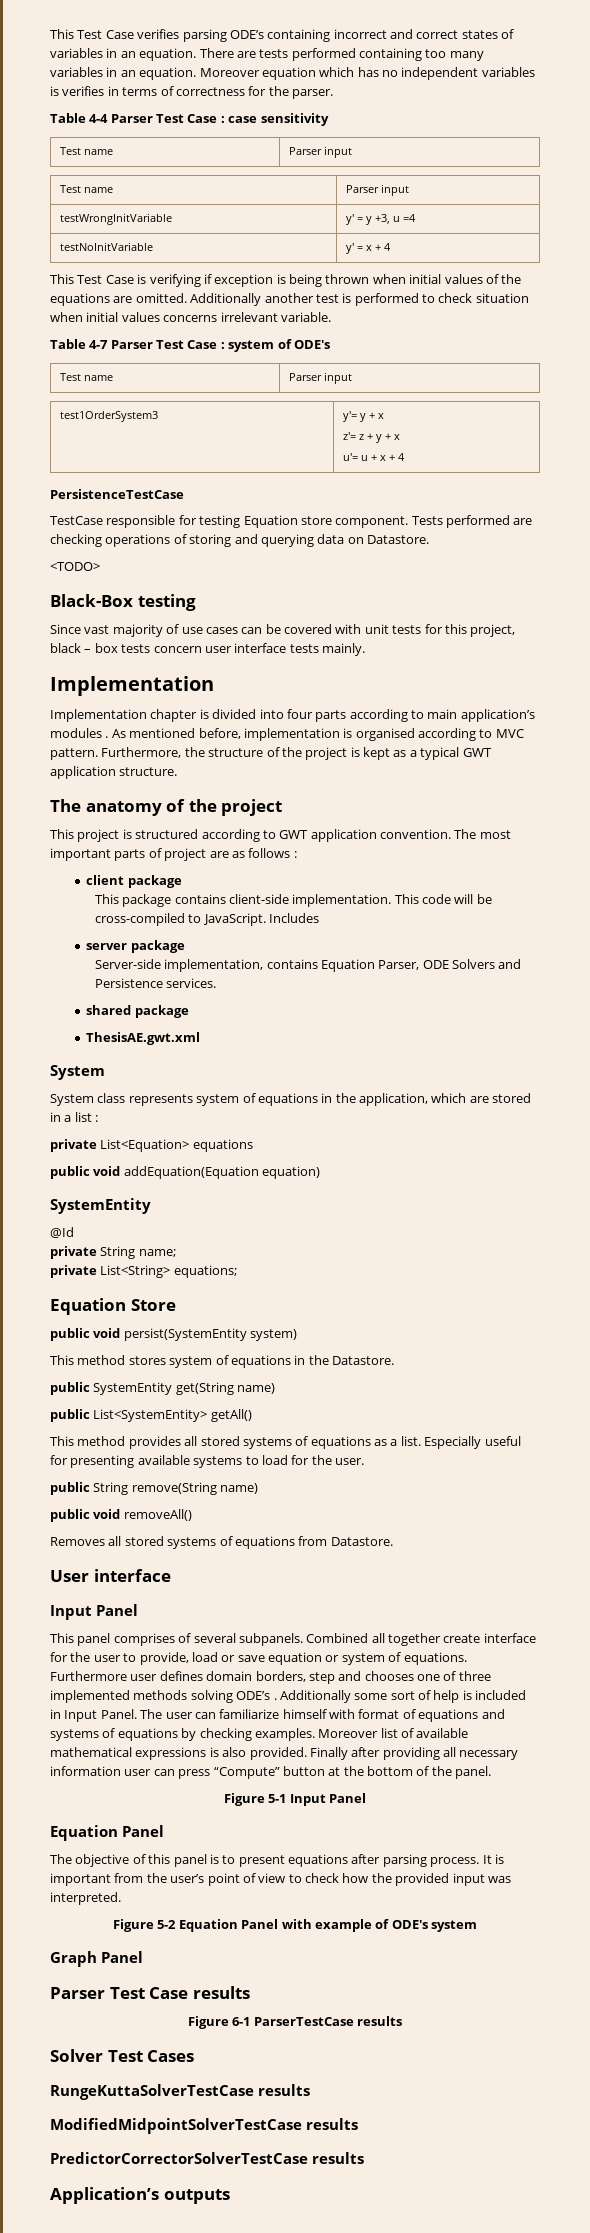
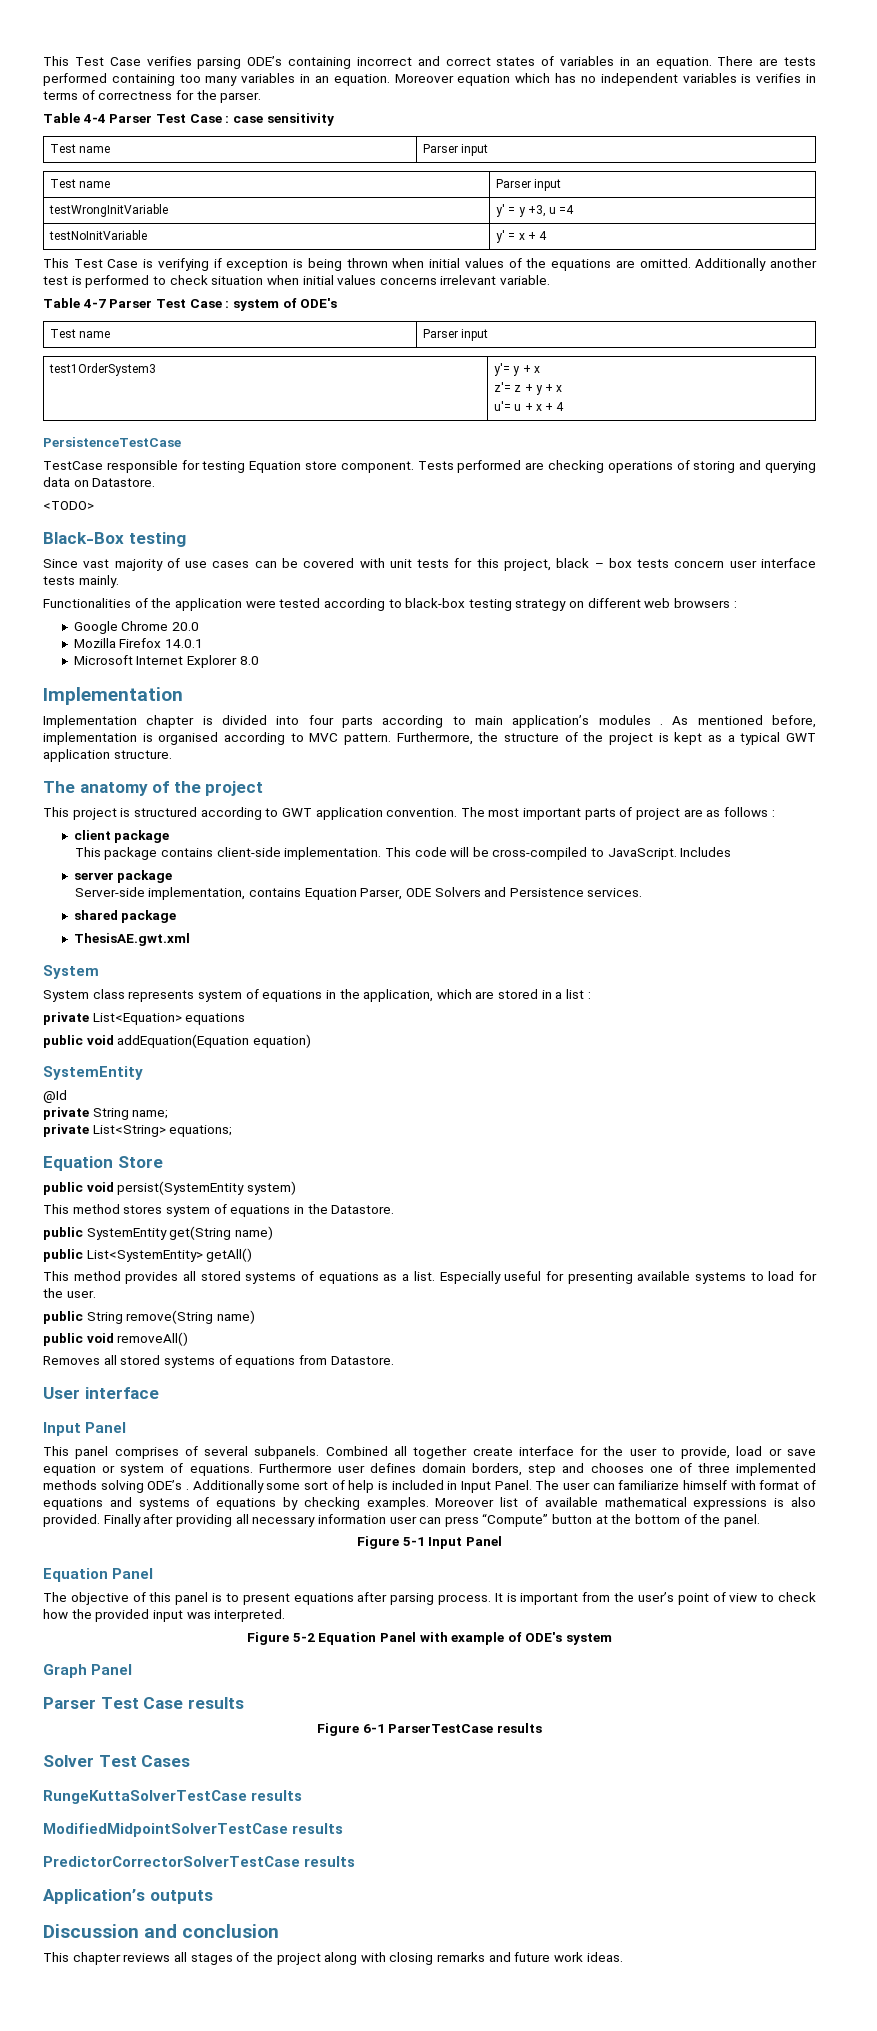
(365, 649) none -> [43,598,737,611] [73,621,199,634] [73,638,203,648] [73,655,259,668] // Functionalities of the application were tested according to black-box testing strategy on different web browsers : // Google Chrome 20.0 // Mozilla Firefox 14.0.1 // Microsoft Internet Explorer 8.0
(230, 2196) none -> [43,1924,280,1938] [43,1952,623,1965] // Discussion and conclusion // This chapter reviews all stages of the project along with closing remarks and future work ideas.

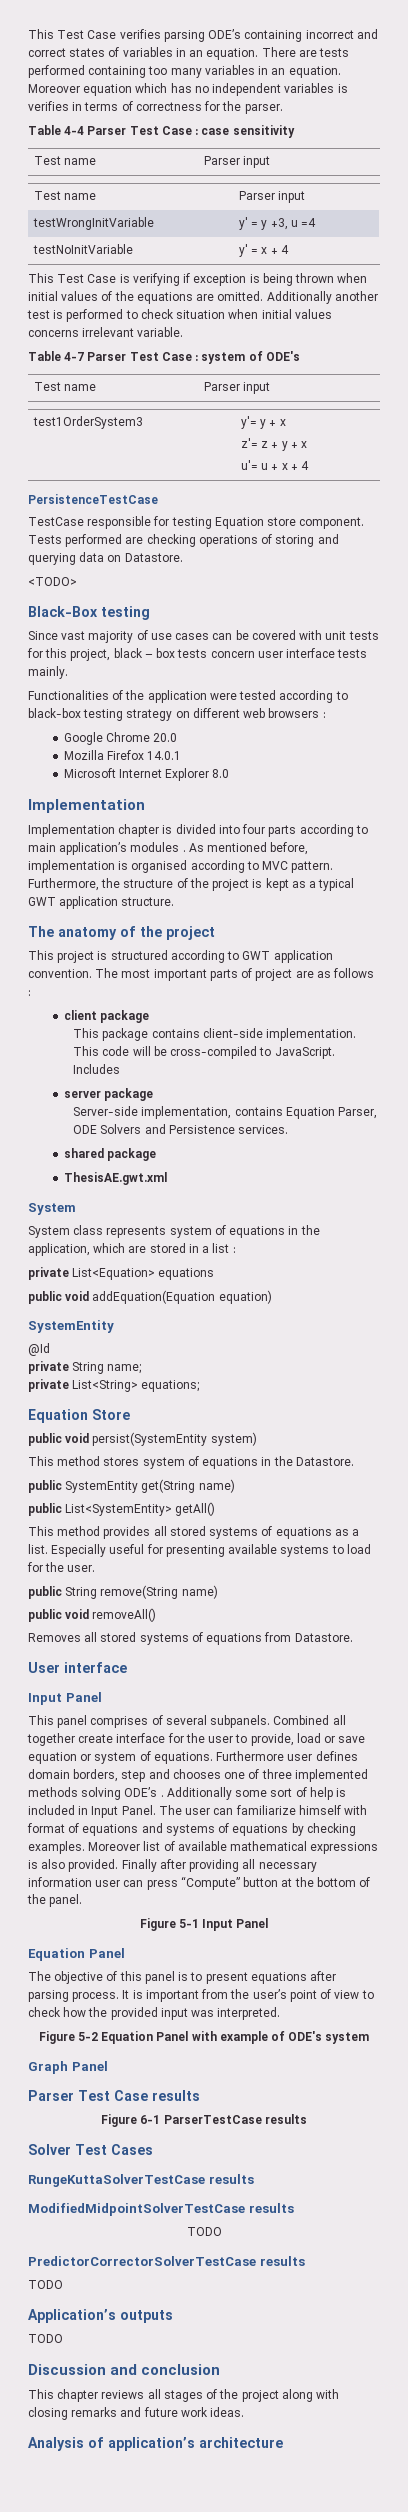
(344, 1828) none -> [186,2227,222,2236] // TODO
(356, 1861) none -> [28,2280,63,2289] // TODO
(213, 1897) none -> [28,2334,63,2343] // TODO
(623, 1957) none -> [28,2437,283,2451] // Analysis of application’s architecture

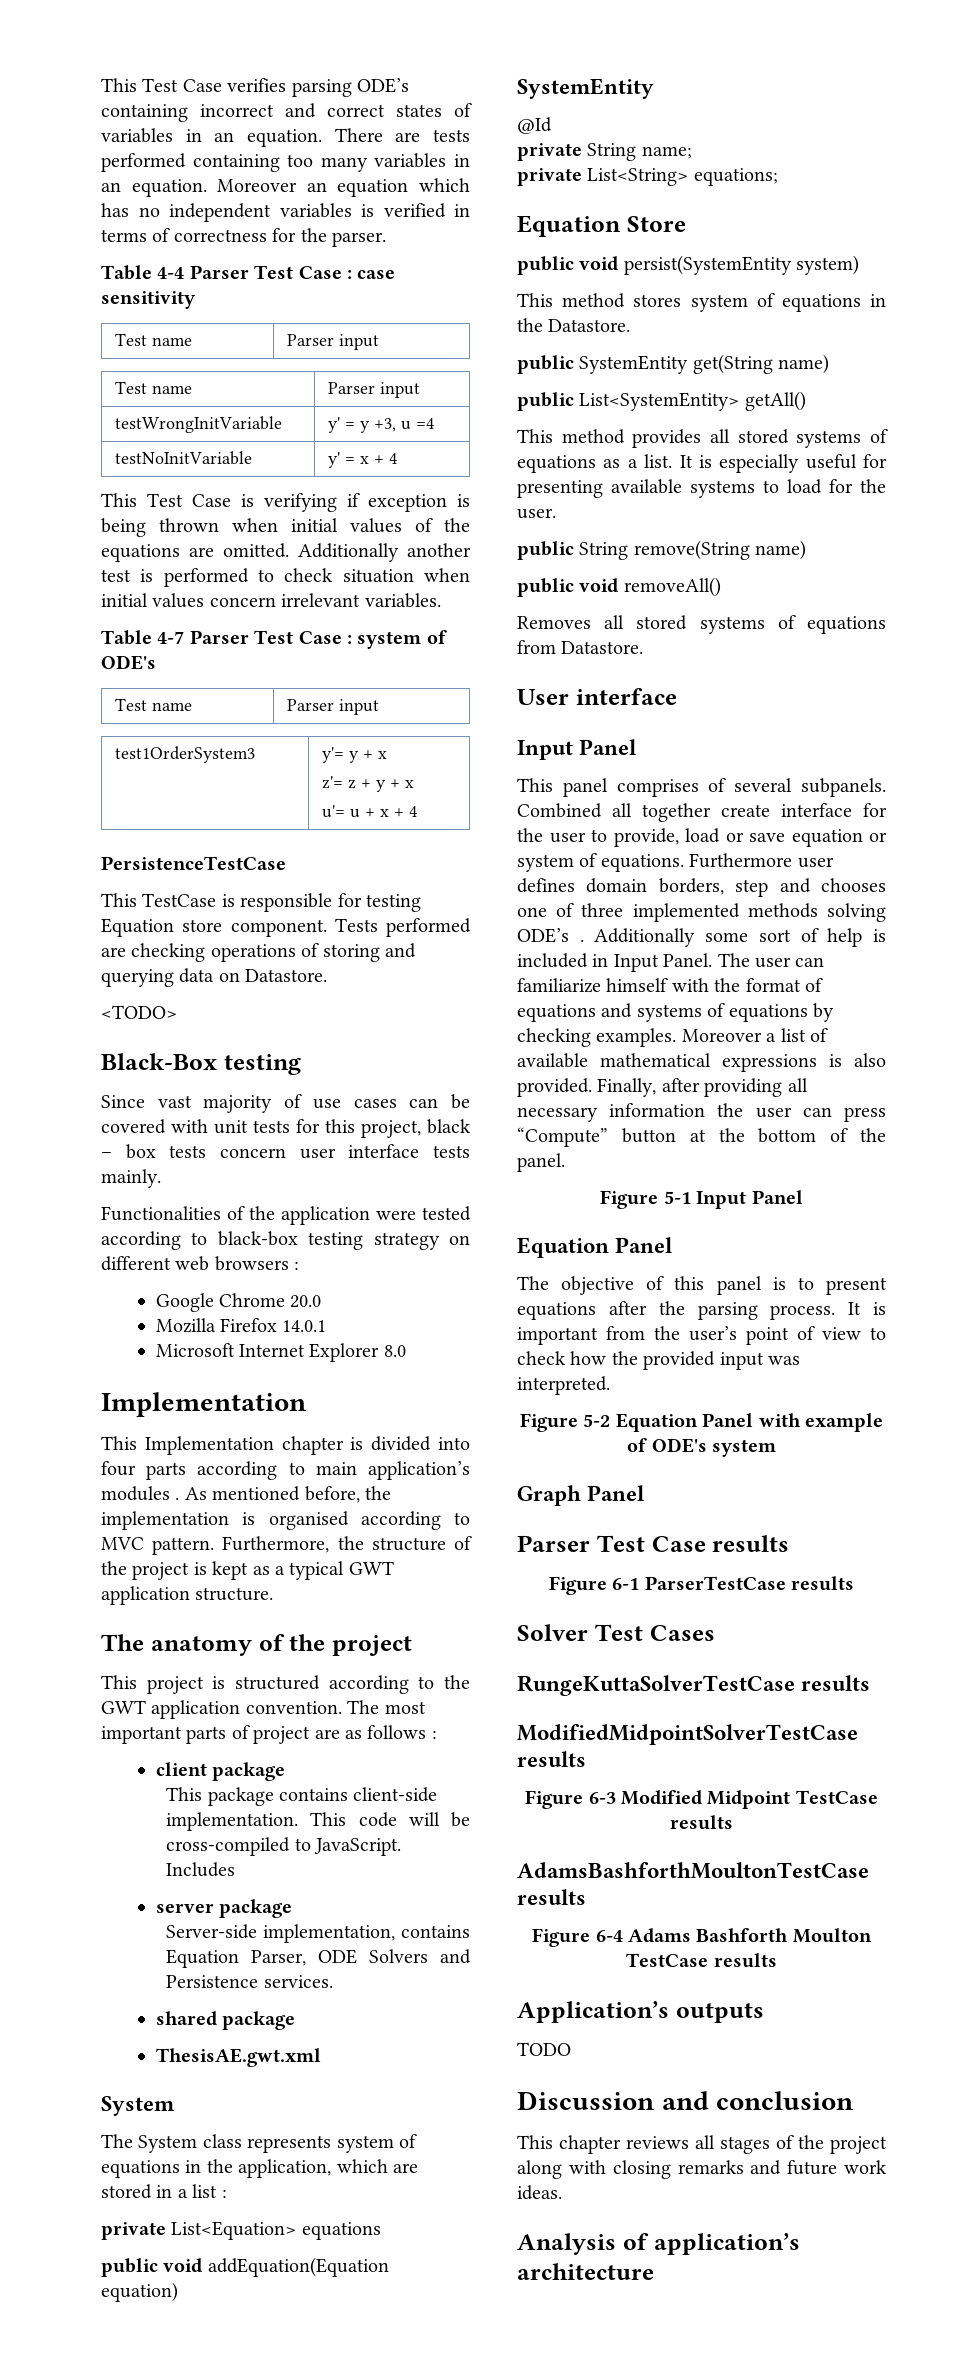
(80, 88) none -> [306,182,327,192] an
[28,101,69,111] verifies -> [383,203,446,218] verified
[28,327,184,337] concerns irrelevant variable. -> [209,593,441,608] concern irrelevant variables.
[28,517,84,526] TestCase -> [101,893,235,907] This TestCase is
(145, 806) none -> [101,1436,137,1450] This
(309, 848) none -> [365,1486,391,1500] the
(240, 955) none -> [444,1675,471,1689] the
(76, 1209) none -> [101,2134,133,2148] The
[51,1544,107,1557] Especially -> [679,454,800,473] It is especially
(368, 1810) none -> [714,978,741,992] the
(141, 1846) none -> [766,1033,777,1042] a
[121,1859,157,1872] Finally -> [597,1078,657,1097] Finally,
(92, 1882) none -> [717,1103,744,1117] the
(337, 1976) none -> [658,1301,685,1315] the
[186,2227,222,2236] [28,2256,305,2266] [28,2280,63,2289] TODO // PredictorCorrectorSolverTestCase results // TODO -> [525,1790,878,1809] [670,1815,733,1830] [517,1862,869,1879] [517,1889,586,1905] [532,1928,872,1947] [626,1953,777,1968] Figure 6-3 Modified Midpoint TestCase results // AdamsBashforthMoultonTestCase results // Figure 6-4 Adams Bashforth Moulton TestCase results

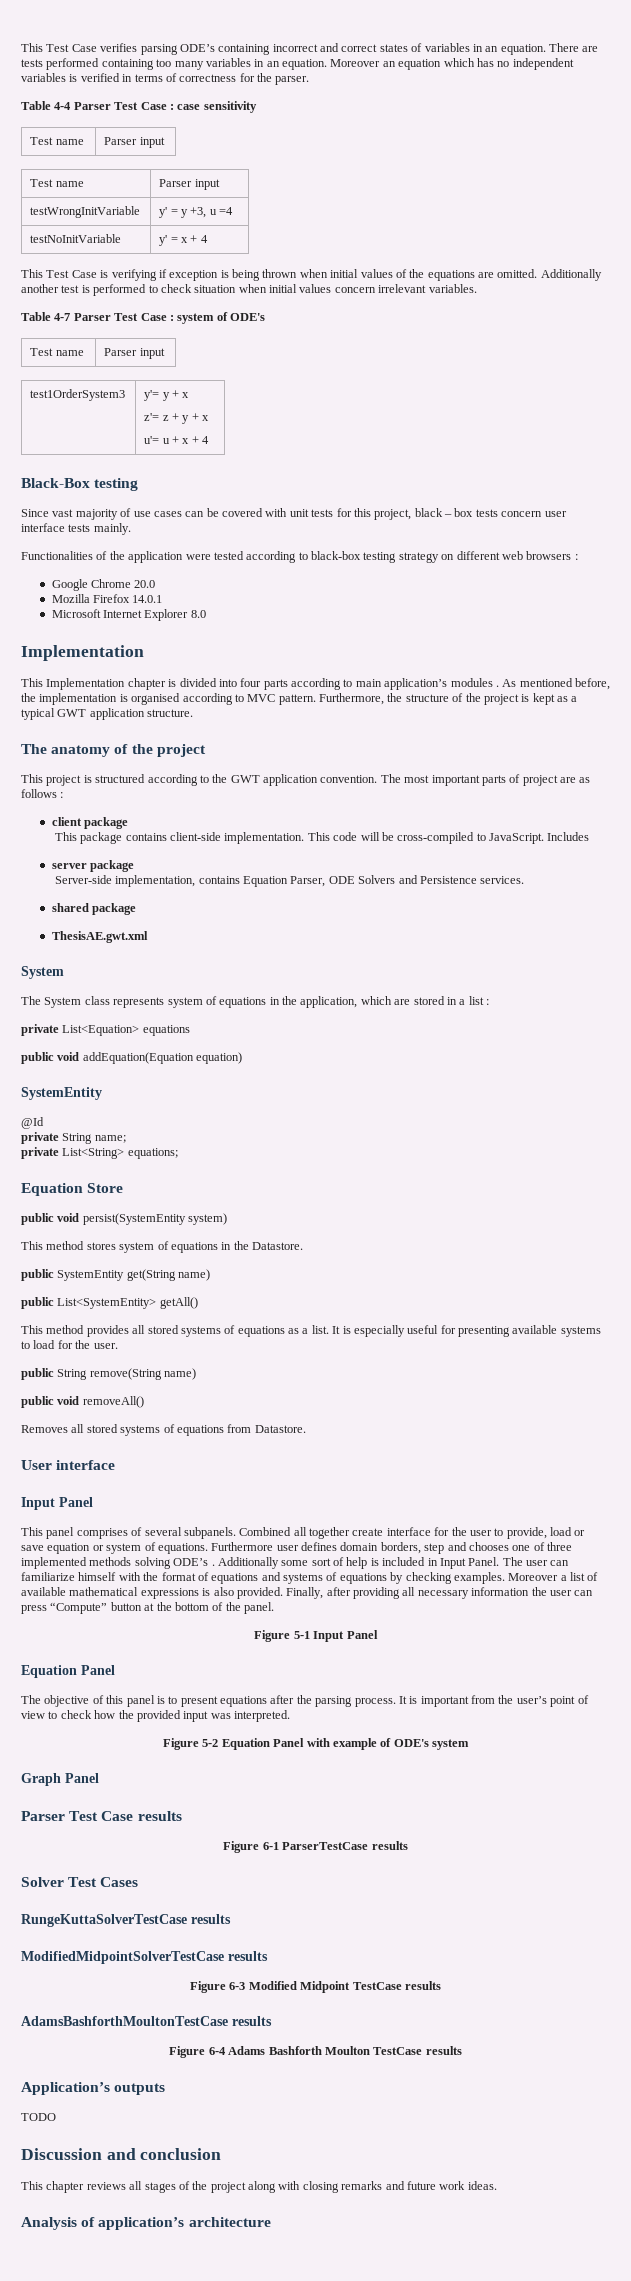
[101,856,286,870] [101,893,421,912] [101,918,471,937] [101,943,416,962] [101,968,328,987] [101,1005,177,1019] // PersistenceTestCase // This TestCase is responsible for testing Equation store component. Tests performed are checking operations of storing and querying data on Datastore. // <TODO> -> (210, 440) none

